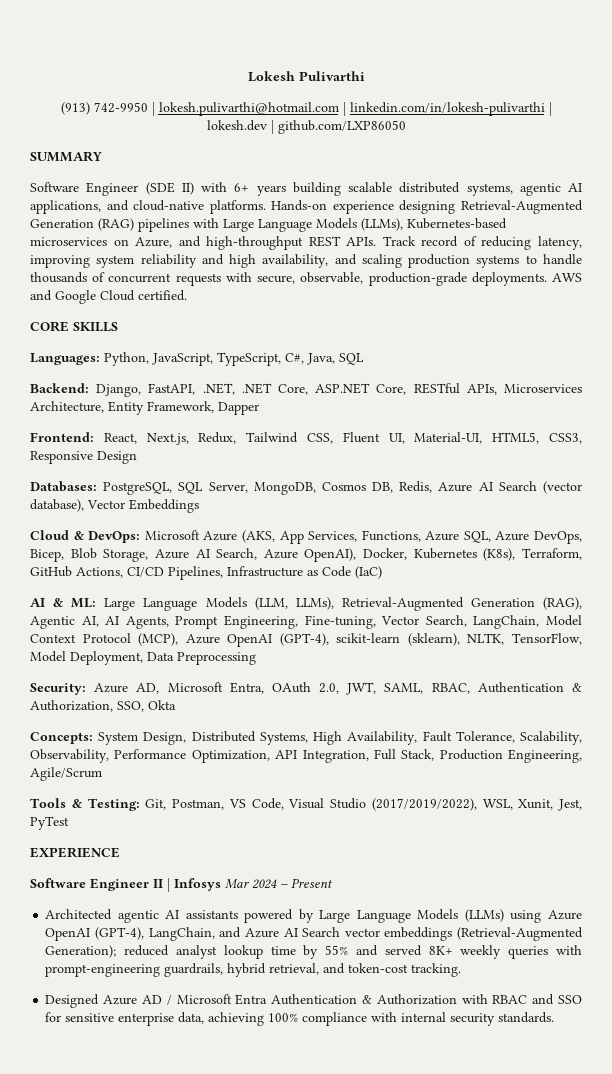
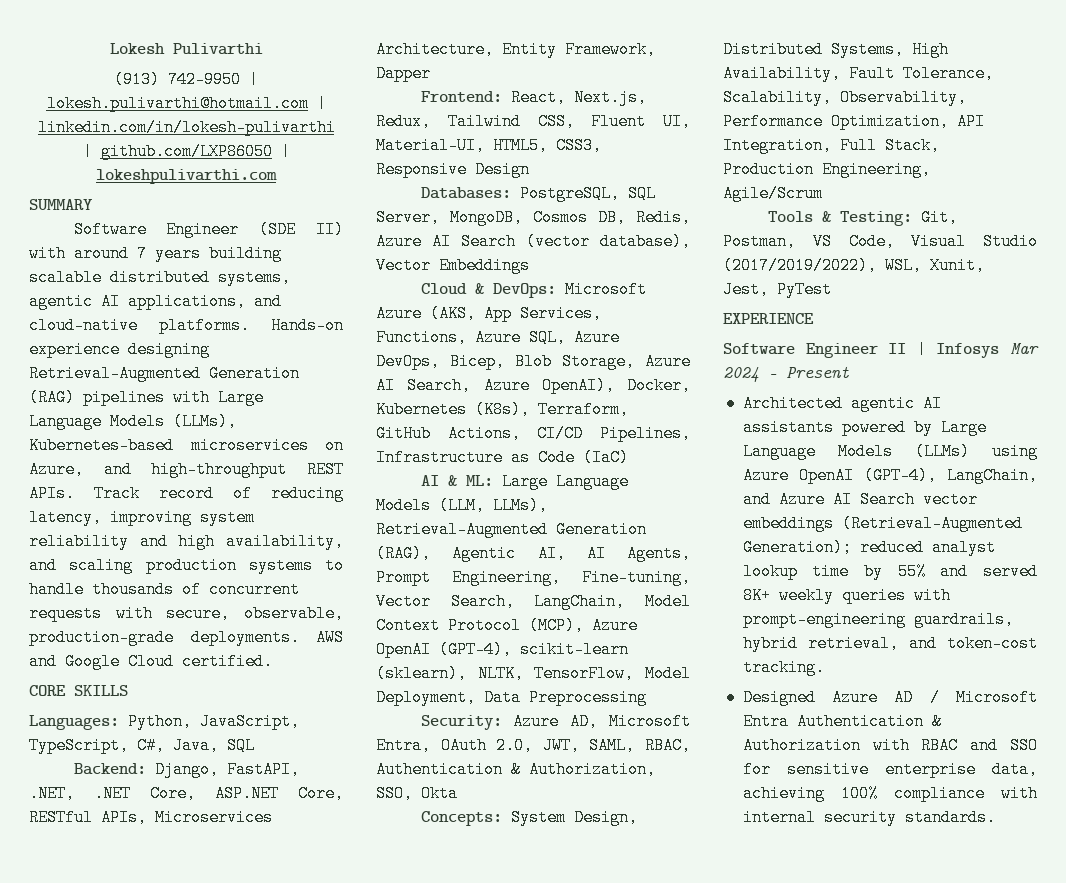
[206,120,406,134] lokesh.dev | github.com/LXP86050 -> [100,143,291,160] [96,169,277,184] github.com/LXP86050 | lokeshpulivarthi.com
[234,183,250,192] 6+ -> [74,245,147,262] around 7

